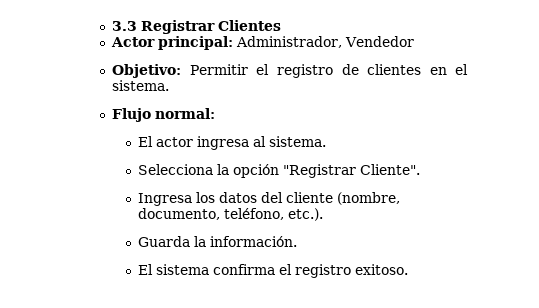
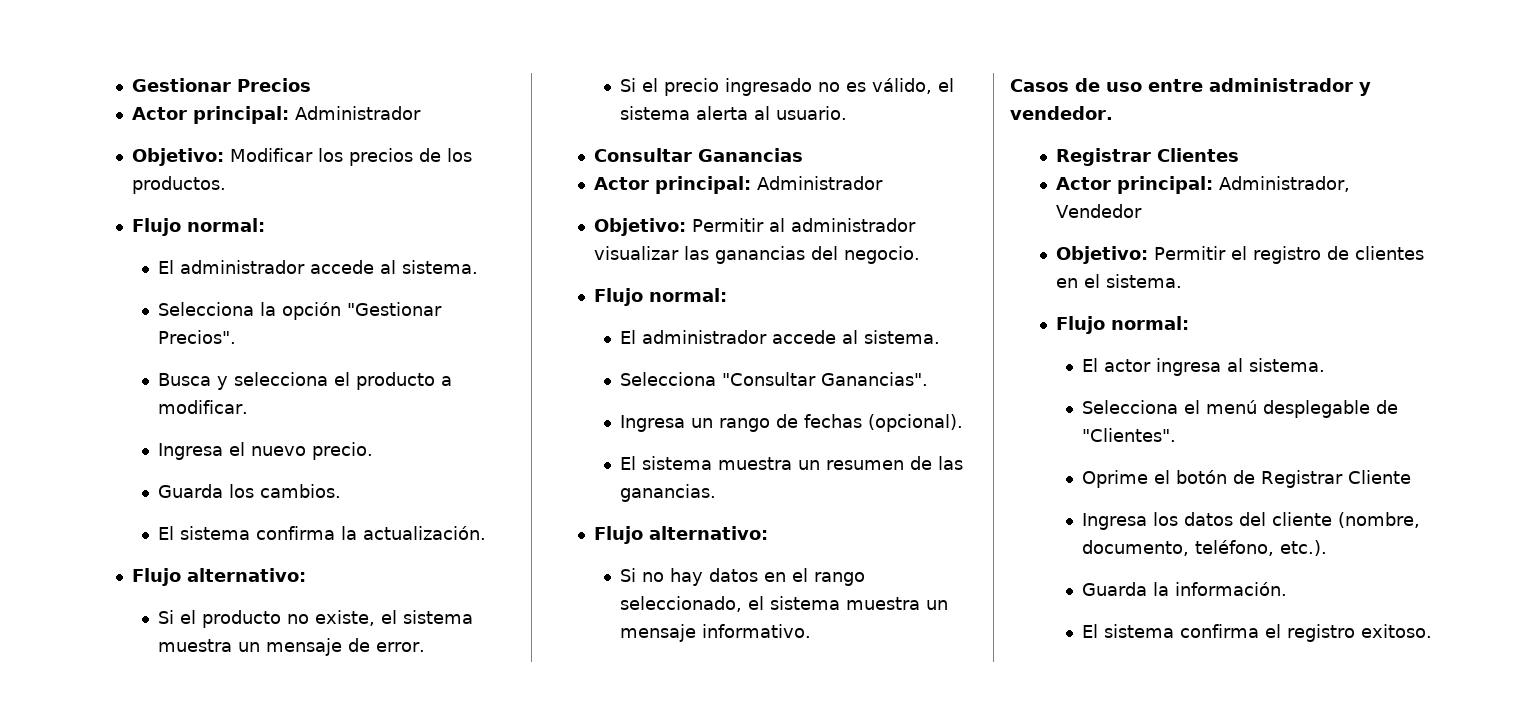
[112,21,138,31] 3.3 -> [131,78,311,92] [131,106,421,124] [131,148,472,166] [131,176,226,194] [131,218,265,236] [157,260,478,274] [157,302,442,320] [157,330,236,344] [157,372,452,390] [157,400,248,414] [157,442,373,460] [157,484,341,498] [157,526,486,540] [131,568,306,586] [157,610,473,628] [157,638,425,656] [619,78,954,96] [619,106,847,120] [593,148,803,162] [593,176,883,194] [593,218,916,236] [593,246,920,264] [593,288,727,306] [619,330,940,344] [619,372,928,386] [619,414,963,432] [619,456,963,470] [619,484,716,502] [593,526,768,544] [619,568,865,586] [619,596,948,612] [619,624,811,642] [1010,78,1371,96] [1010,106,1113,120] Gestionar Precios // Actor principal: Administrador // Objetivo: Modificar los precios de los productos. // Flujo normal: // El administrador accede al sistema. // Selecciona la opción "Gestionar Precios". // Busca y selecciona el producto a modificar. // Ingresa el nuevo precio. // Guarda los cambios. // El sistema confirma la actualización. // Flujo alternativo: // Si el producto no existe, el sistema muestra un mensaje de error. // Si el precio ingresado no es válido, el sistema alerta al usuario. // Consultar Ganancias // Actor principal: Administrador // Objetivo: Permitir al administrador visualizar las ganancias del negocio. // Flujo normal: // El administrador accede al sistema. // Selecciona "Consultar Ganancias". // Ingresa un rango de fechas (opcional). // El sistema muestra un resumen de las ganancias. // Flujo alternativo: // Si no hay datos en el rango seleccionado, el sistema muestra un mensaje informativo. // Casos de uso entre administrador y vendedor. //
[217,164,421,178] la opción "Registrar Cliente". -> [1183,400,1398,418] [1081,428,1176,442] [1081,470,1411,488] el menú desplegable de "Clientes". // Oprime el botón de Registrar Cliente

